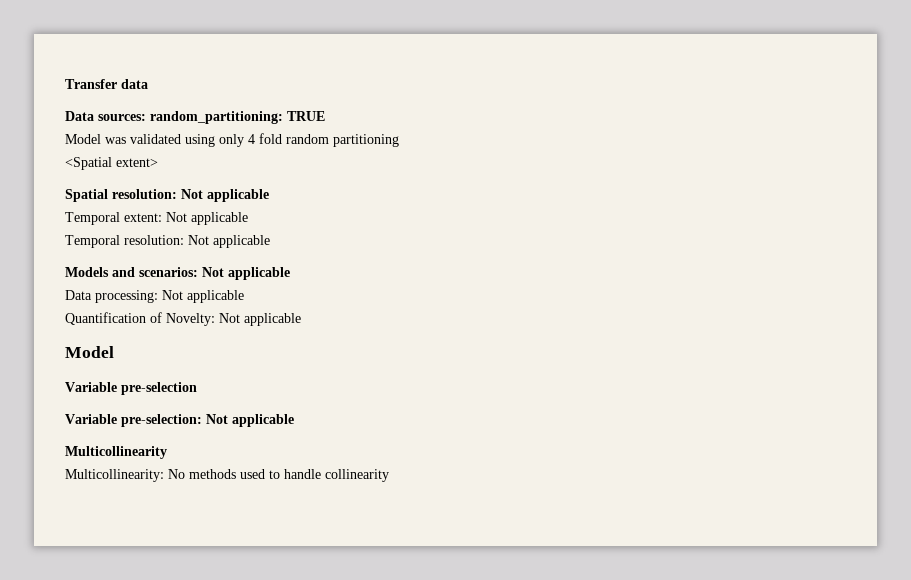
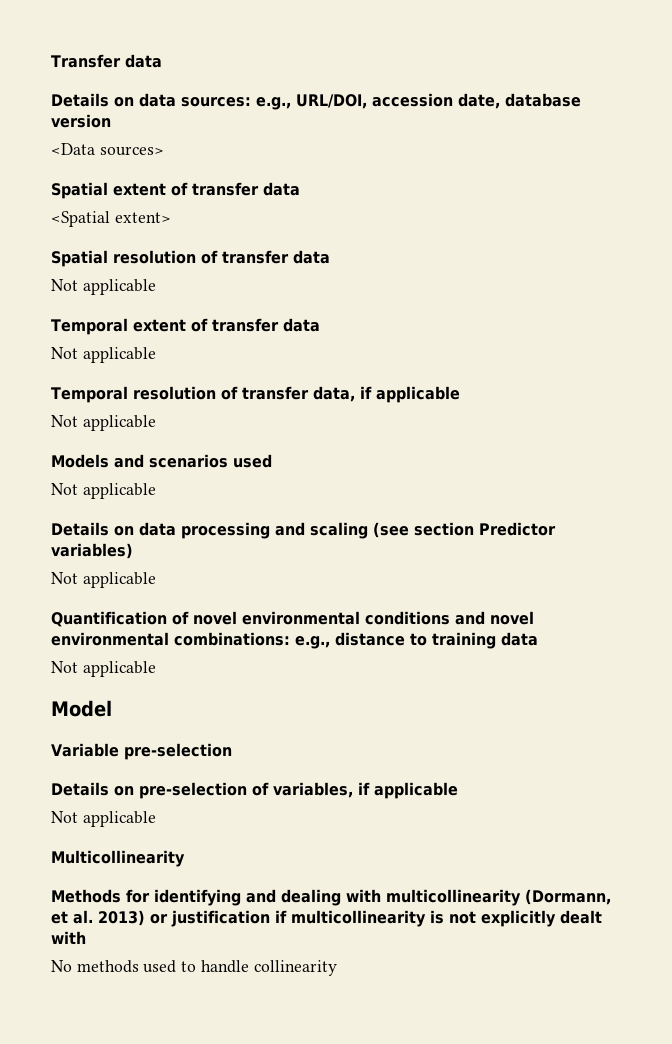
[65,111,325,124] [65,133,399,147] Data sources: random_partitioning: TRUE // Model was validated using only 4 fold random partitioning -> [51,93,581,110] [51,114,111,128] [51,143,164,156] [51,182,300,199] Details on data sources: e.g., URL/DOI, accession date, database version // <Data sources> // Spatial extent of transfer data
[112,189,269,202] [65,212,248,225] [65,235,184,248] resolution: Not applicable // Temporal extent: Not applicable // Temporal resolution: -> [113,250,330,264] [51,279,156,295] [51,318,320,335] [51,347,156,363] [51,386,460,403] resolution of transfer data // Not applicable // Temporal extent of transfer data // Not applicable // Temporal resolution of transfer data, if applicable //
[139,267,290,280] [65,290,244,303] [65,312,215,326] scenarios: Not applicable // Data processing: Not applicable // Quantification of Novelty: -> [149,454,272,468] [51,483,156,499] [51,522,556,539] [51,543,133,559] [51,572,156,588] [51,611,534,627] [51,632,538,649] scenarios used // Not applicable // Details on data processing and scaling (see section Predictor variables) // Not applicable // Quantification of novel environmental conditions and novel environmental combinations: e.g., distance to training data //
[65,414,294,427] [65,446,167,459] [65,469,164,482] Variable pre-selection: Not applicable // Multicollinearity // Multicollinearity: -> [51,782,458,799] [51,811,156,827] [51,850,185,867] [51,889,611,906] [51,910,602,927] [51,931,86,944] Details on pre-selection of variables, if applicable // Not applicable // Multicollinearity // Methods for identifying and dealing with multicollinearity (Dormann, et al. 2013) or justification if multicollinearity is not explicitly dealt with //

